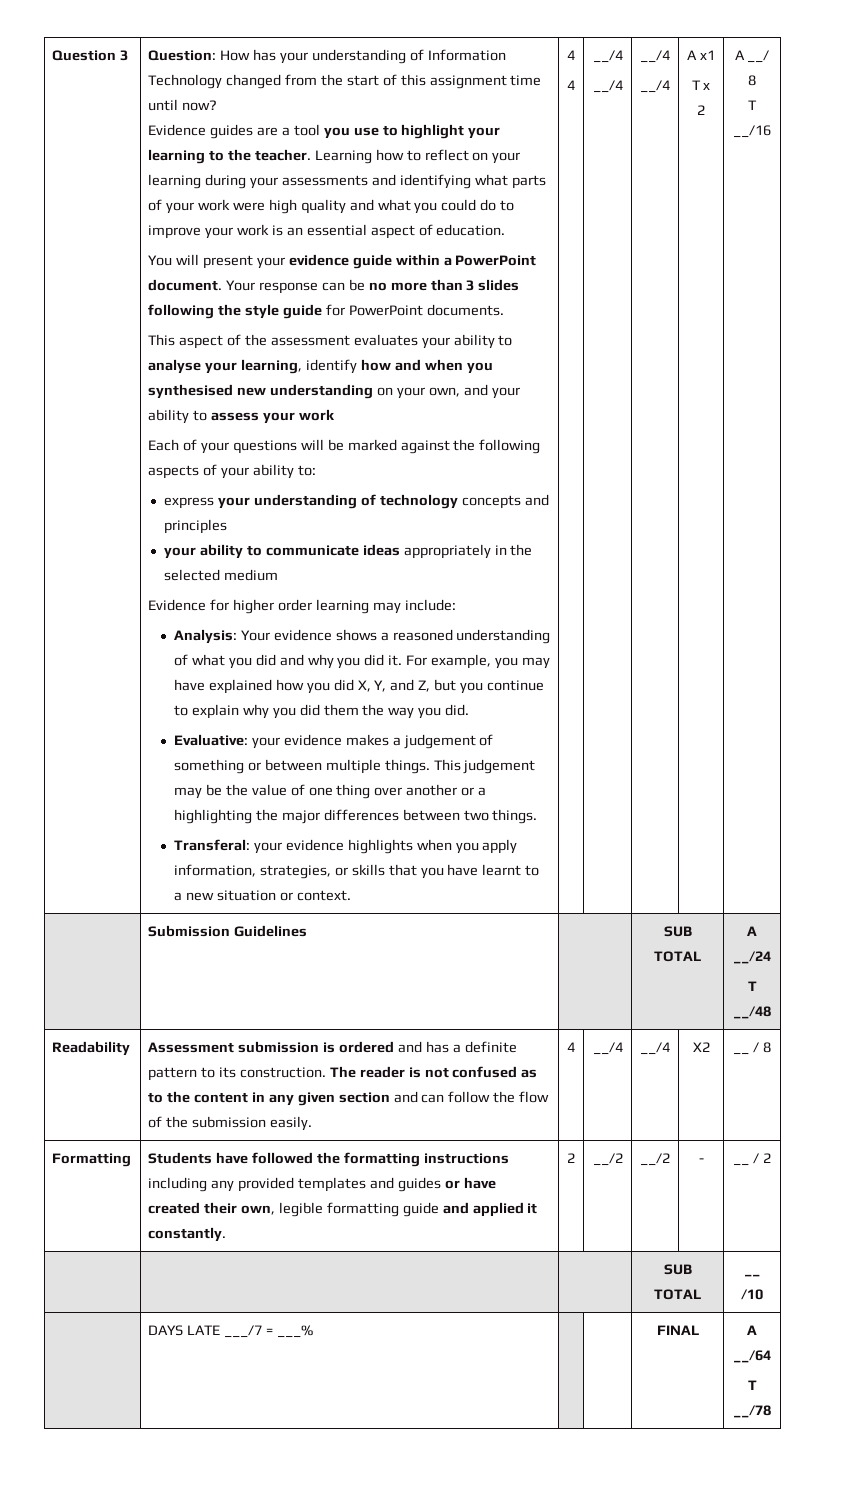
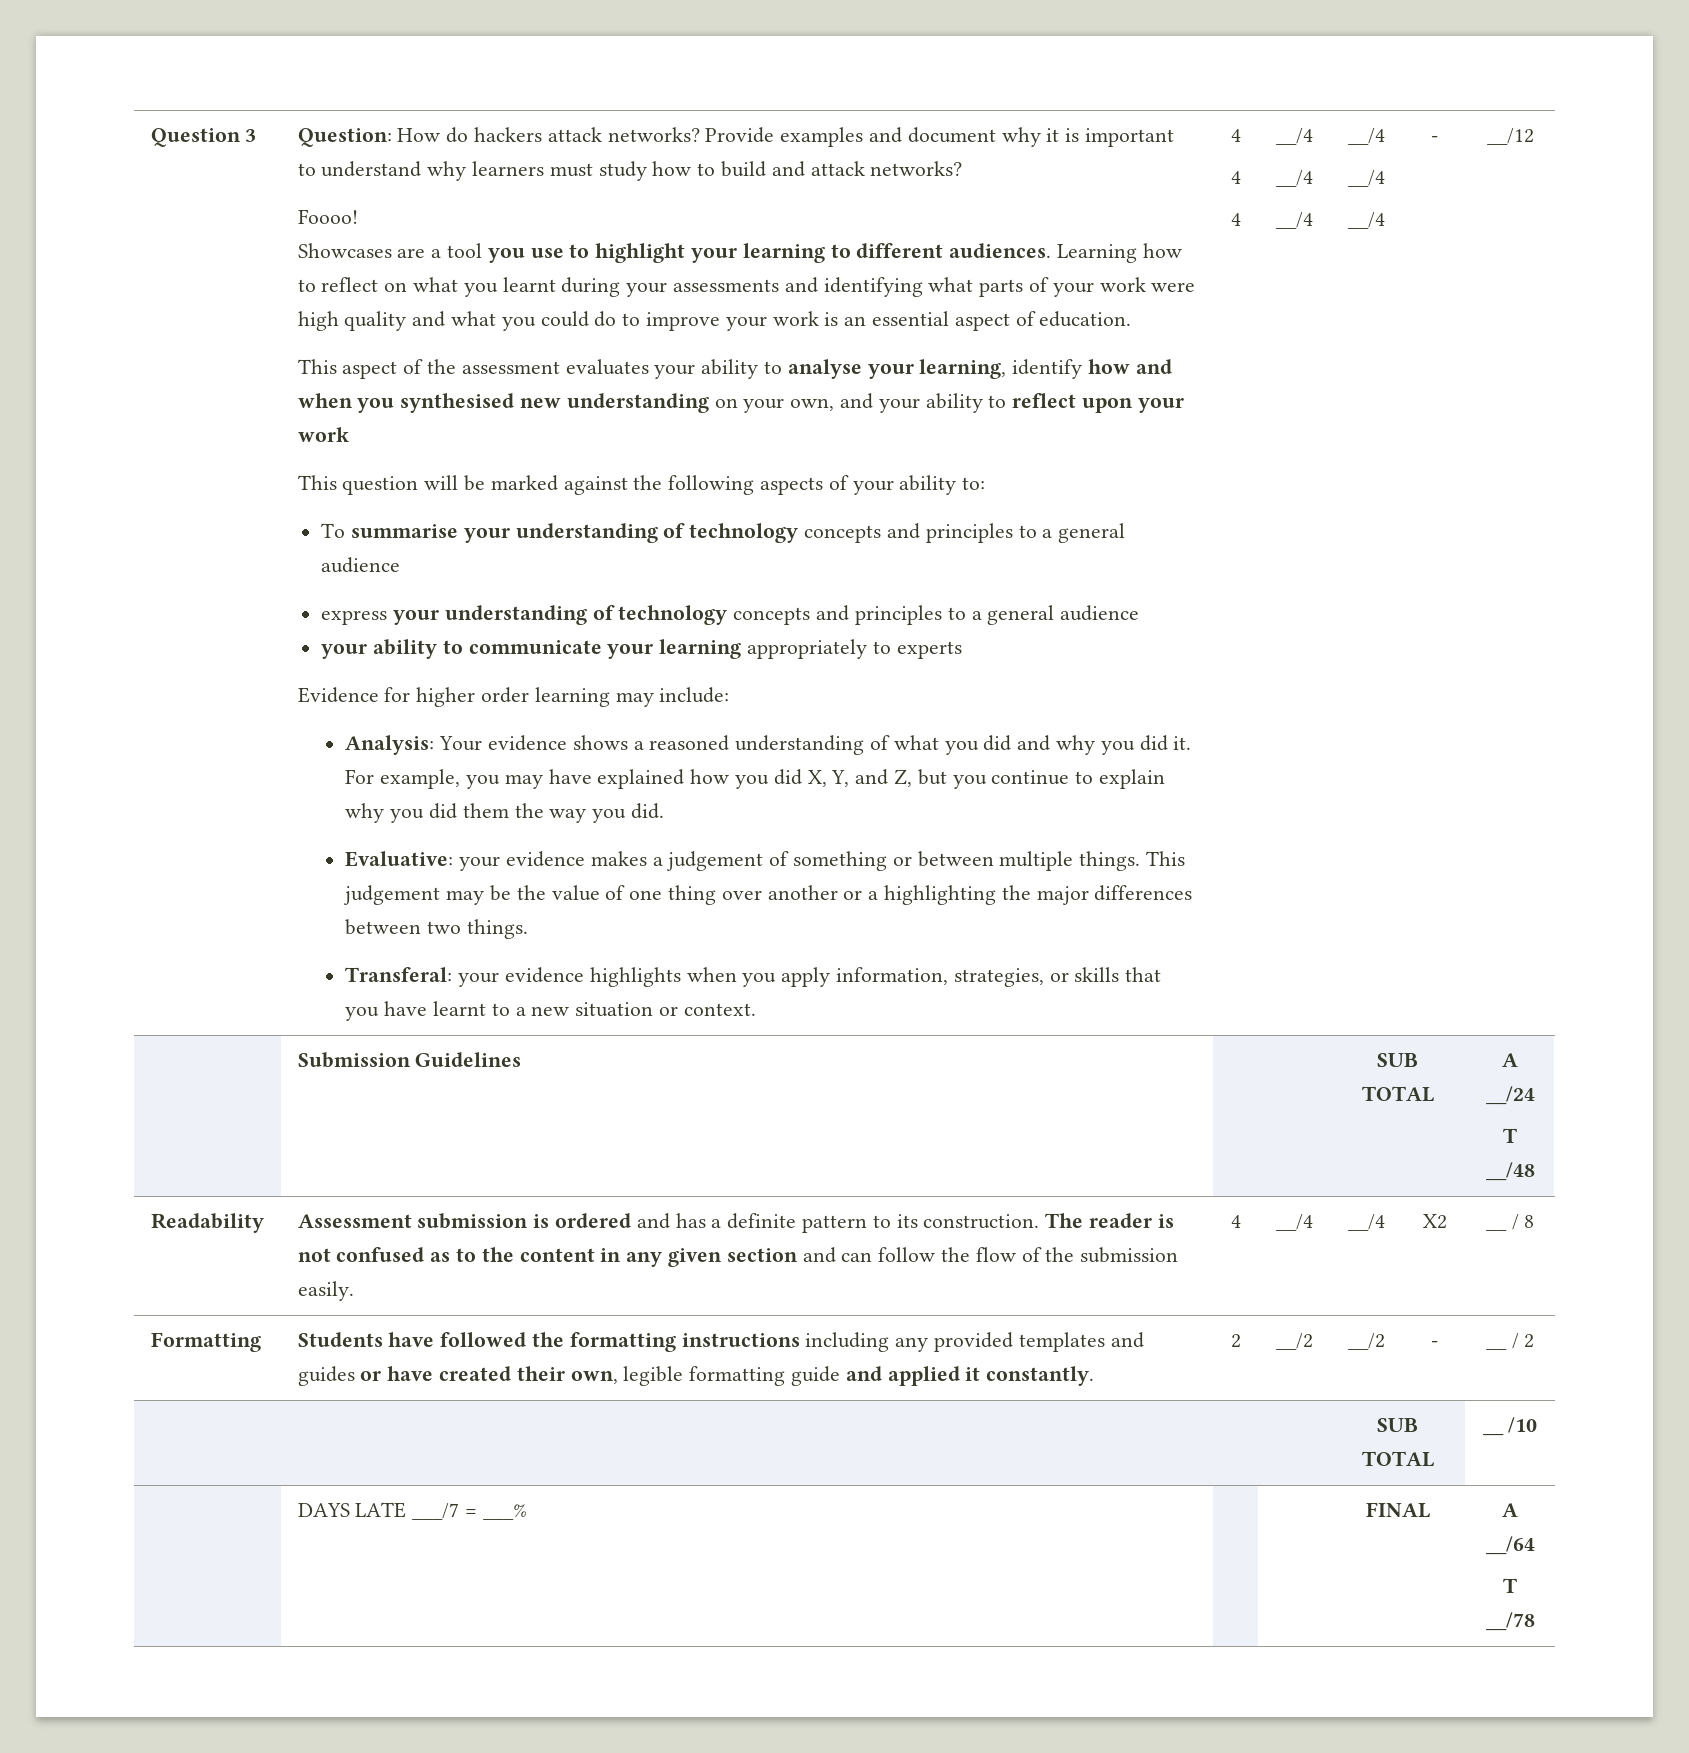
[252,49,506,64] [148,74,542,89] [148,99,218,111] [148,124,254,139] has your understanding of Information Technology changed from the start of this assignment time until now? // Evidence guides -> [446,127,1175,147] [297,161,963,181] [297,209,358,224] [297,243,392,258] do hackers attack networks? Provide examples and document why it is important to understand why learners must study how to build and attack networks? // Foooo! // Showcases
[227,149,311,161] the teacher. -> [856,243,1052,258] different audiences.
[492,152,521,164] [148,174,202,189] your learning -> [413,277,556,297] what you learnt
[148,254,537,269] [148,279,520,294] [148,304,504,319] // You will present your evidence guide within a PowerPoint document. Your response can be no more than 3 slides following the style guide for PowerPoint documents. -> (1132, 319) none
[210,412,259,421] assess -> [1012,393,1134,413] reflect upon
[148,439,297,454] Each of your questions -> [297,475,419,495] This question
(316, 470) none -> [321,523,1126,543] [321,557,401,573] // To summarise your understanding of technology concepts and principles to a general audience
(228, 526) none -> [947,605,1140,625] to a general audience
[362,544,533,559] [164,569,278,581] ideas appropriately in the selected medium -> [607,639,962,659] your learning appropriately to experts
[592,50,623,63] [592,80,623,93] [640,50,670,63] [640,80,670,93] [687,50,715,60] [691,80,711,90] [697,105,705,115] [734,50,770,63] [748,75,756,86] [748,100,757,110] [733,125,771,138] | __/4 // __/4 | __/4 // __/4 | A x1 // T x 2 | A __/ 8 // T __/16 -> [1231,213,1241,226] [1275,128,1313,145] [1275,170,1313,187] [1275,212,1313,229] [1348,128,1385,145] [1348,170,1385,187] [1348,212,1385,229] [1431,136,1438,142] [1486,128,1534,145] // 4 | __/4 // __/4 // __/4 | __/4 // __/4 // __/4 | - | __/12

